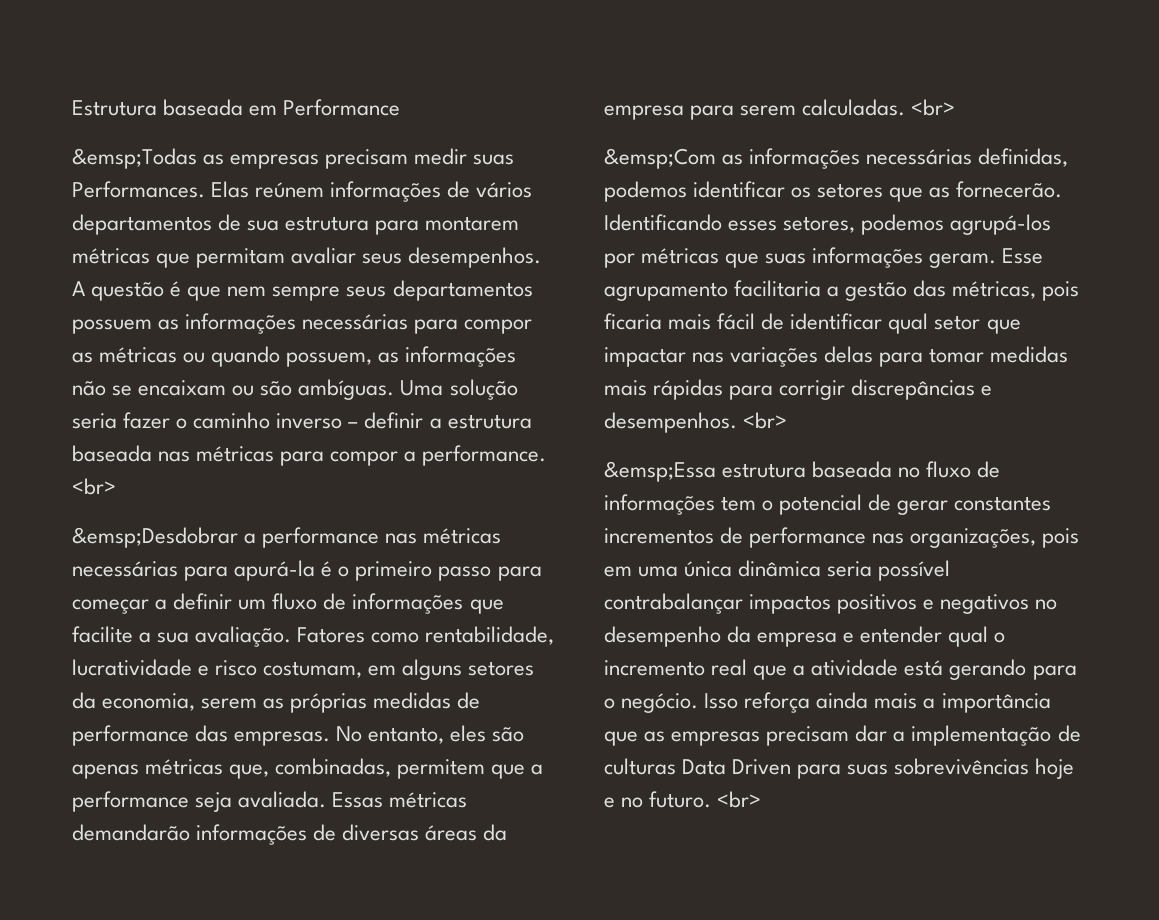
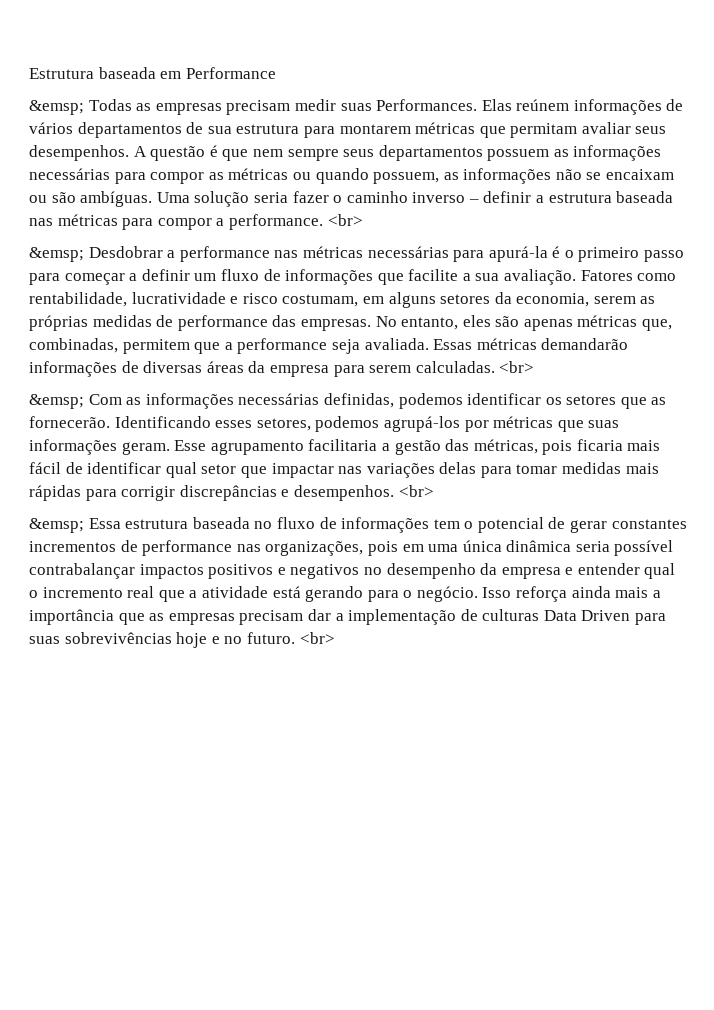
[72,148,197,169] &emsp;Todas -> [29,99,132,115] &emsp; Todas
[72,527,238,548] &emsp;Desdobrar -> [29,246,163,262] &emsp; Desdobrar
[604,148,716,169] &emsp;Com -> [29,394,122,409] &emsp; Com
[604,461,716,482] &emsp;Essa -> [29,518,121,533] &emsp; Essa

